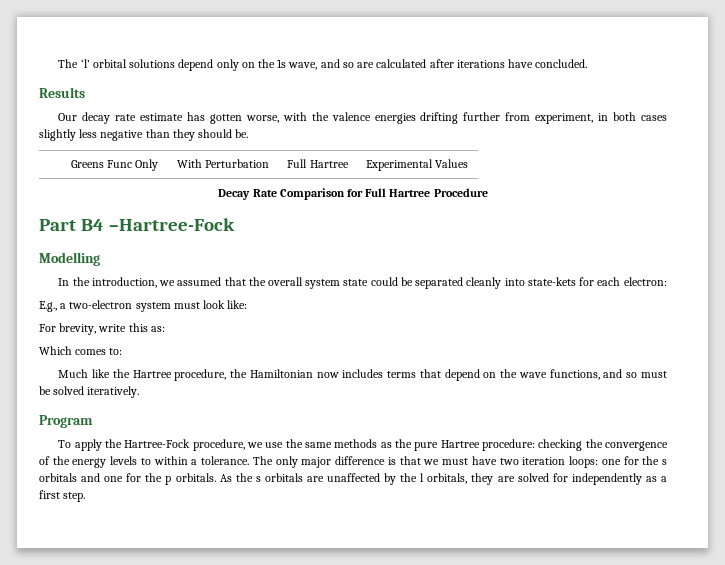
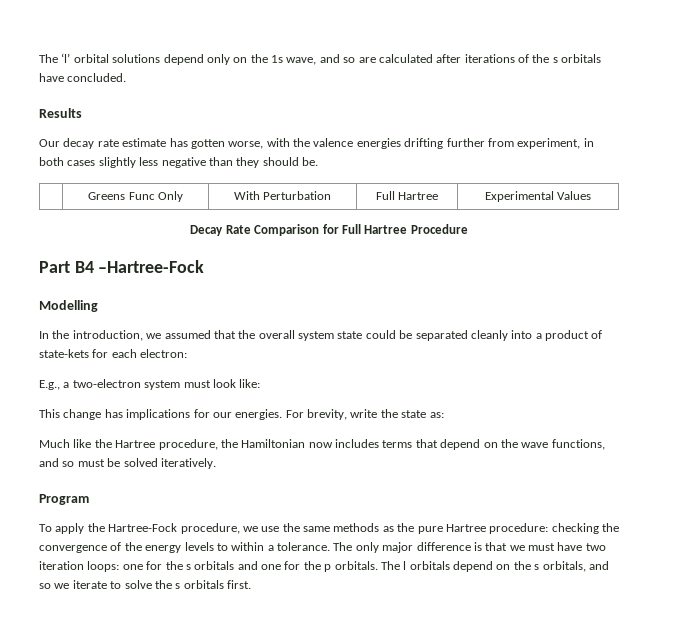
(505, 64) none -> [518,54,602,63] of the s orbitals
(525, 282) none -> [535,330,603,341] a product of
(248, 304) none -> [39,409,283,420] This change has implications for our energies.
[128,323,148,332] this -> [380,409,427,418] the state
[39,346,123,355] // Which comes to: -> (444, 415) none
[219,473,667,485] [39,490,86,502] As the s orbitals are unaffected by the l orbitals, they are solved for independently as a first step. -> [380,561,609,572] [39,580,251,589] The l orbitals depend on the s orbitals, and so we iterate to solve the s orbitals first.

